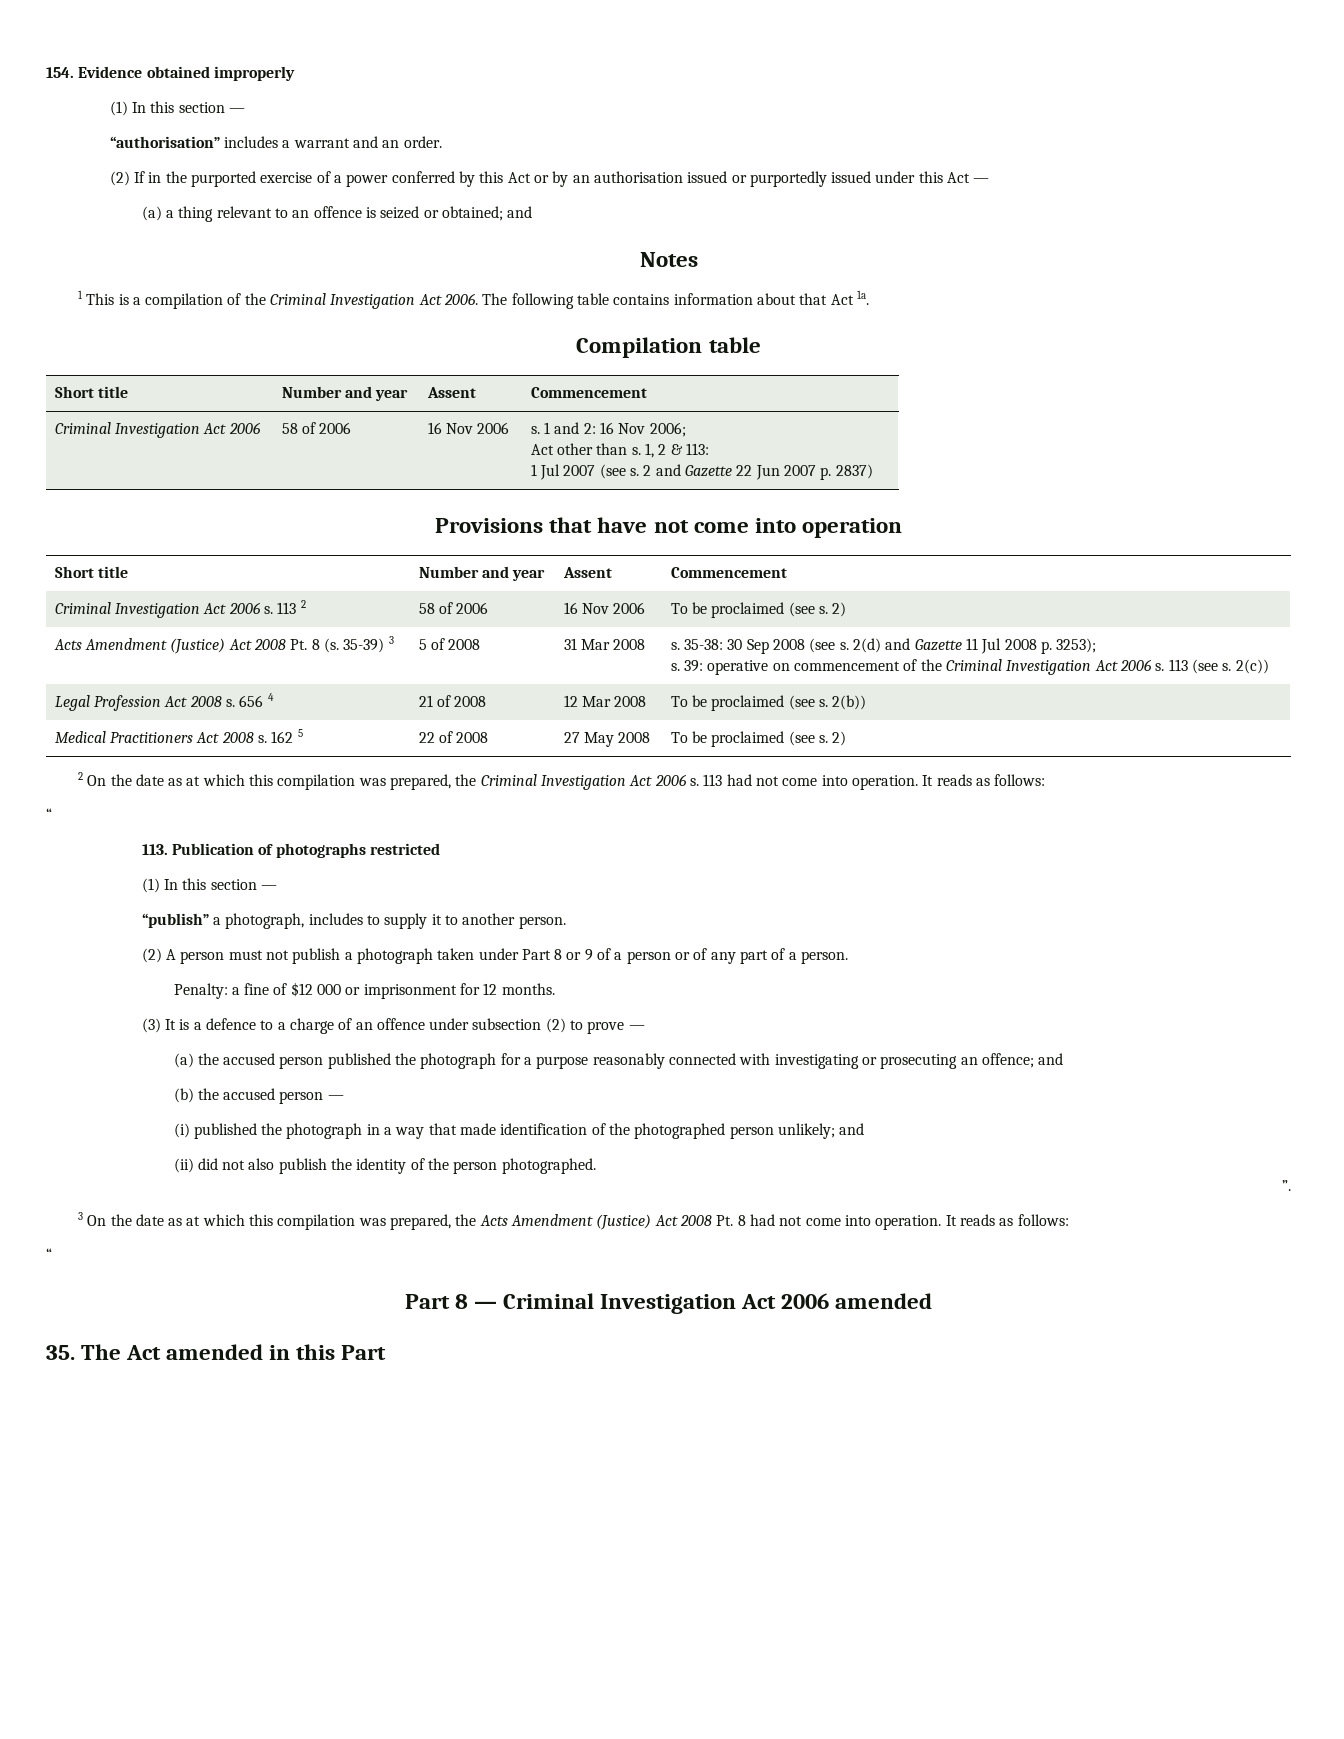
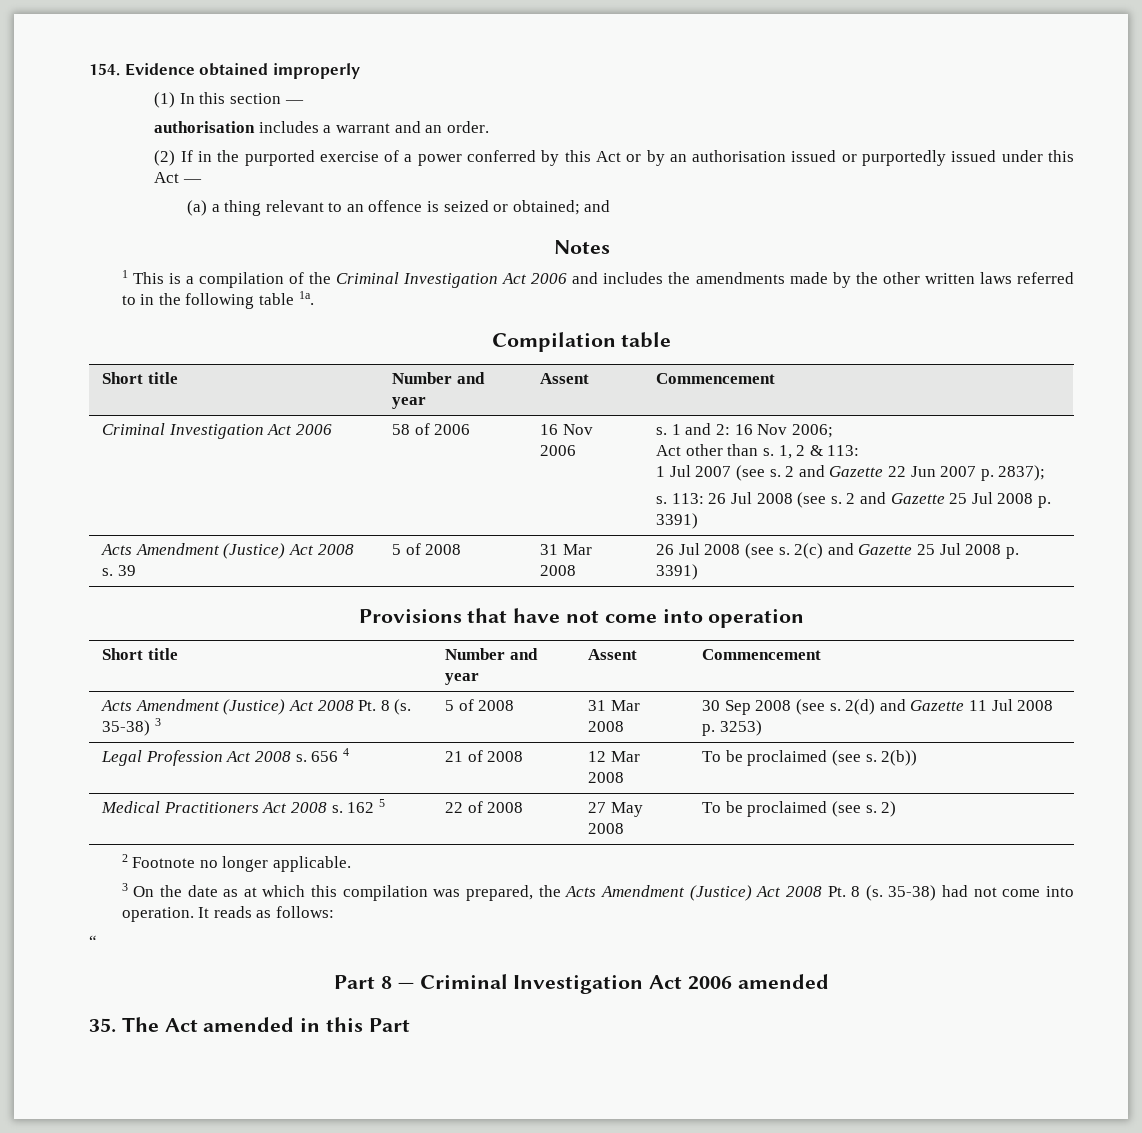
[109,136,220,148] “authorisation” -> [154,121,256,133] authorisation
[444,293,854,309] 2006. The following table contains information about that Act -> [531,272,1075,288] [121,293,294,309] 2006 and includes the amendments made by the other written laws referred to in the following table
[835,464,873,479] 2837) -> [998,465,1046,481] [656,492,1051,508] [656,513,699,529] [101,543,354,559] [102,565,136,576] [392,543,462,555] [540,544,592,555] [540,565,577,576] [656,543,1019,559] [656,564,699,580] 2837); // s. 113: 26 Jul 2008 (see s. 2 and Gazette 25 Jul 2008 p. 3391) // Acts Amendment (Justice) Act 2008 s. 39 | 5 of 2008 | 31 Mar 2008 | 26 Jul 2008 (see s. 2(c) and Gazette 25 Jul 2008 p. 3391)
[54,600,306,618] [418,602,489,614] [563,602,646,614] [670,602,847,618] [53,638,385,654] // Criminal Investigation Act 2006 s. 113 2 | 58 of 2006 | 16 Nov 2006 | To be proclaimed (see s. 2) // Acts Amendment (Justice) Act 2008 Pt. 8 (s. 35-39) -> [101,699,412,715] [102,720,151,736] // Acts Amendment (Justice) Act 2008 Pt. 8 (s. 35-38)
[670,639,724,650] s. 35-38: -> (625, 726) none
[1056,638,1097,653] [670,659,1269,675] 3253); // s. 39: operative on commencement of the Criminal Investigation Act 2006 s. 113 (see s. 2(c)) -> [719,720,762,736] 3253)
[87,774,1046,790] [46,808,52,820] [141,843,440,858] [141,878,277,893] [141,913,566,929] [141,948,848,964] [173,982,555,999] [141,1018,645,1034] [173,1053,1064,1069] [173,1088,344,1104] [173,1123,865,1139] [173,1158,596,1174] [1282,1180,1291,1191] On the date as at which this compilation was prepared, the Criminal Investigation Act 2006 s. 113 had not come into operation. It reads as follows: // “ // 113. Publication of photographs restricted // (1) In this section — // “publish” a photograph, includes to supply it to another person. // (2) A person must not publish a photograph taken under Part 8 or 9 of a person or of any part of a person. // Penalty: a fine of $12 000 or imprisonment for 12 months. // (3) It is a defence to a charge of an offence under subsection (2) to prove — // (a) the accused person published the photograph for a purpose reasonably connected with investigating or prosecuting an offence; and // (b) the accused person — // (i) published the photograph in a way that made identification of the photographed person unlikely; and // (ii) did not also publish the identity of the person photographed. // ”. -> [132,856,351,872] Footnote no longer applicable.
(746, 1220) none -> [865,885,937,901] (s. 35-38)

